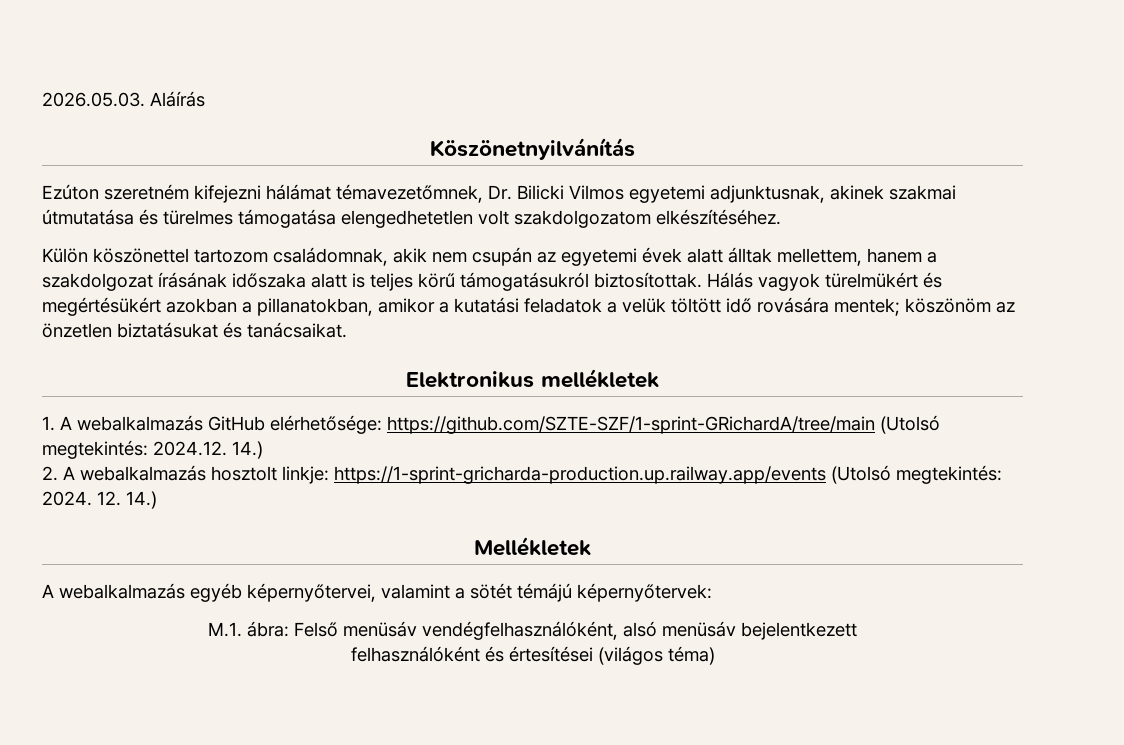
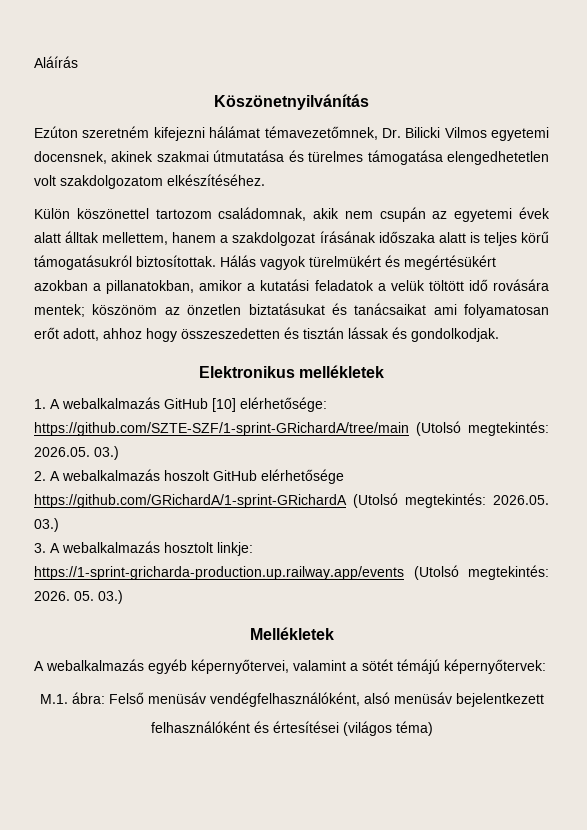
[42,92,145,107] 2026.05.03. -> (34, 62) none
[710,185,825,203] adjunktusnak, -> [34,151,107,164] docensnek,
[247,322,347,338] tanácsaikat. -> [354,303,549,318] [34,327,499,342] tanácsaikat ami folyamatosan erőt adott, ahhoz hogy összeszedetten és tisztán lássak és gondolkodjak.
(265, 423) none -> [212,398,236,412] [10]
[153,441,263,459] 2024.12. 14.) -> [34,446,119,460] 2026.05. 03.)
(206, 473) none -> [164,469,344,484] [34,493,549,508] [34,518,59,532] [34,541,160,553] hoszolt GitHub elérhetősége https://github.com/GRichardA/1-sprint-GRichardA (Utolsó megtekintés: 2026.05. 03.) // 3. A webalkalmazás
[42,491,157,509] 2024. 12. 14.) -> [34,590,123,604] 2026. 05. 03.)

